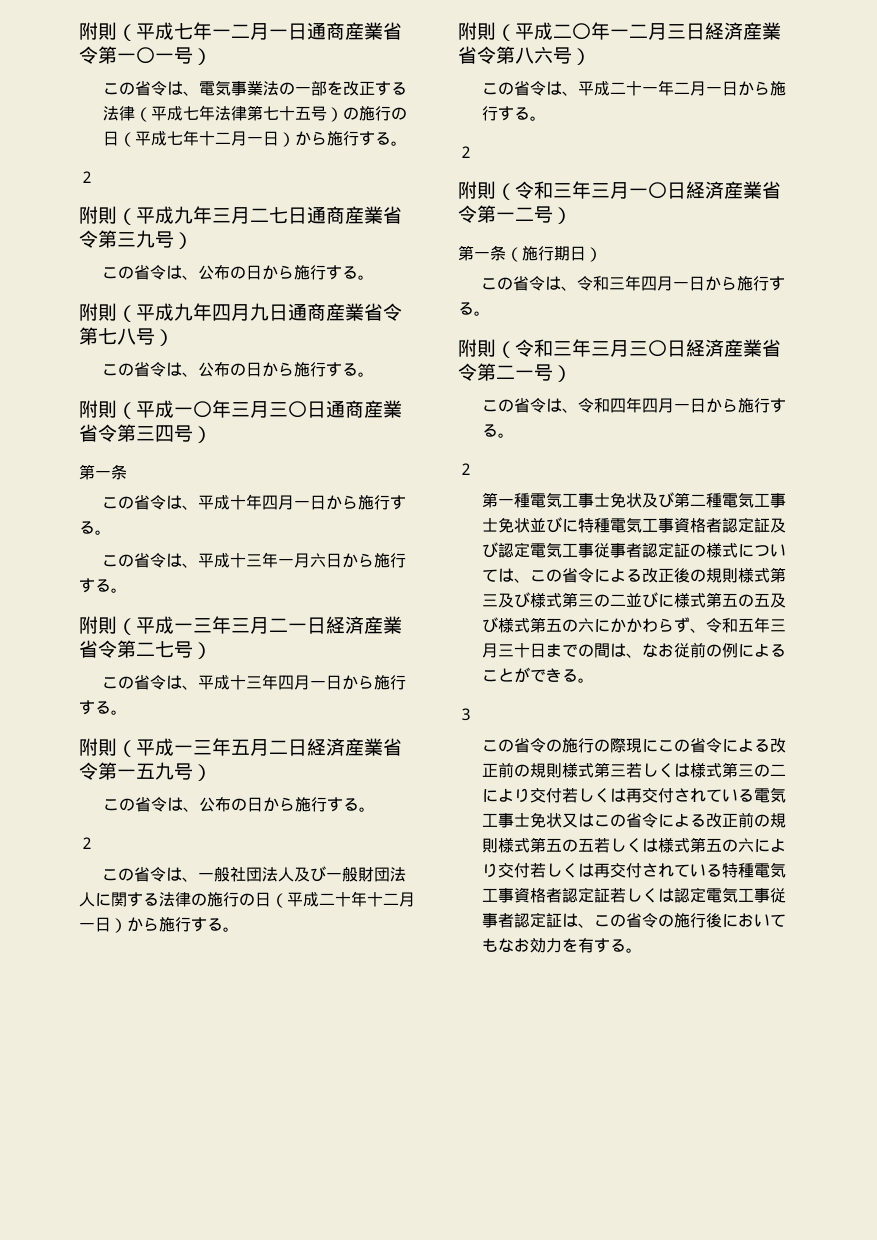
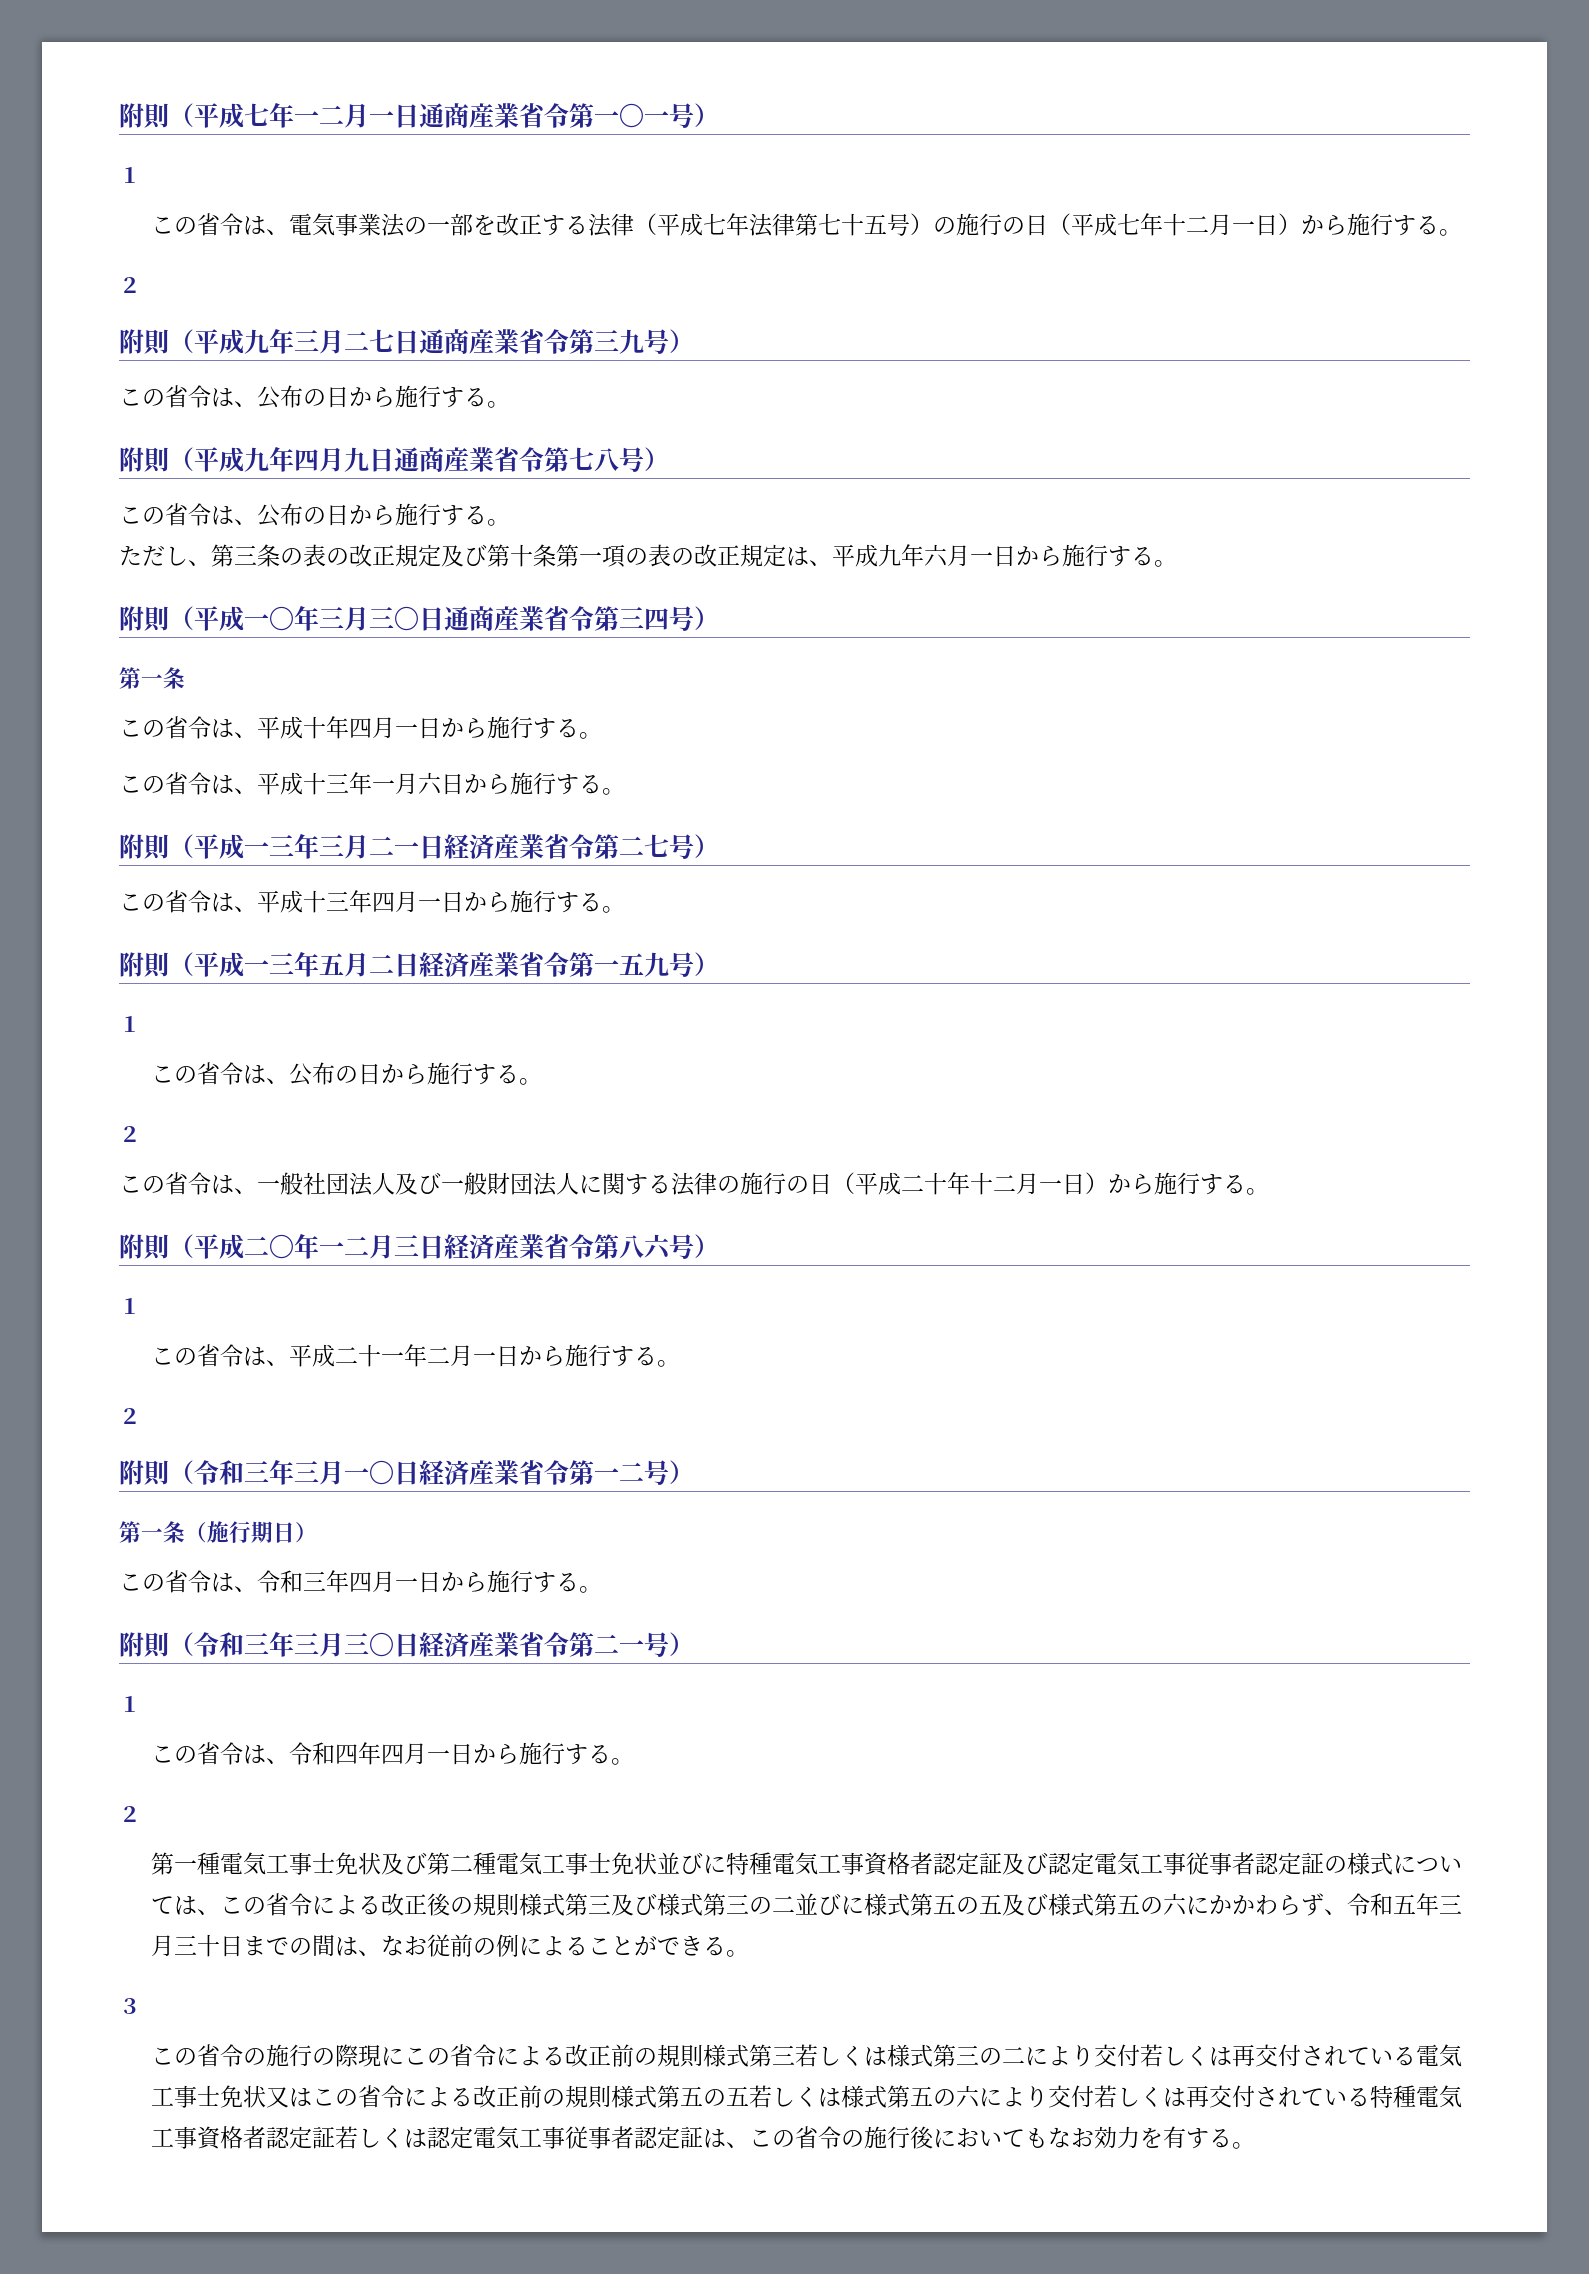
(212, 56) none -> [119,167,141,183] // １
(374, 374) none -> [119,544,1177,568] // ただし、第三条の表の改正規定及び第十条第一項の表の改正規定は、平成九年六月一日から施行する。
(212, 772) none -> [119,1016,141,1032] // １
(591, 56) none -> [119,1298,141,1314] // １
(572, 373) none -> [119,1696,141,1712] // １

